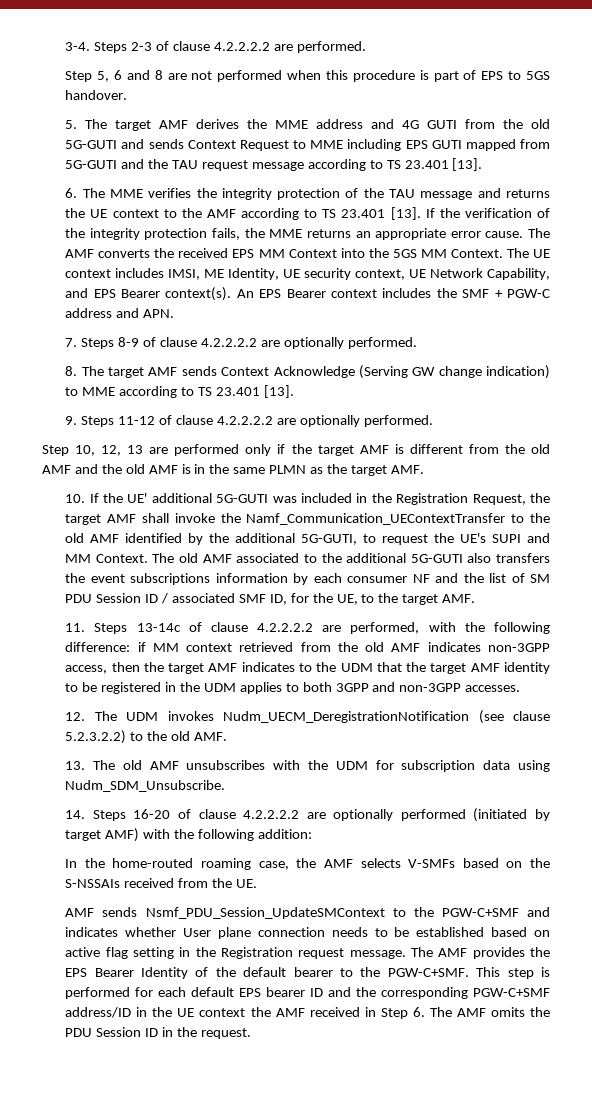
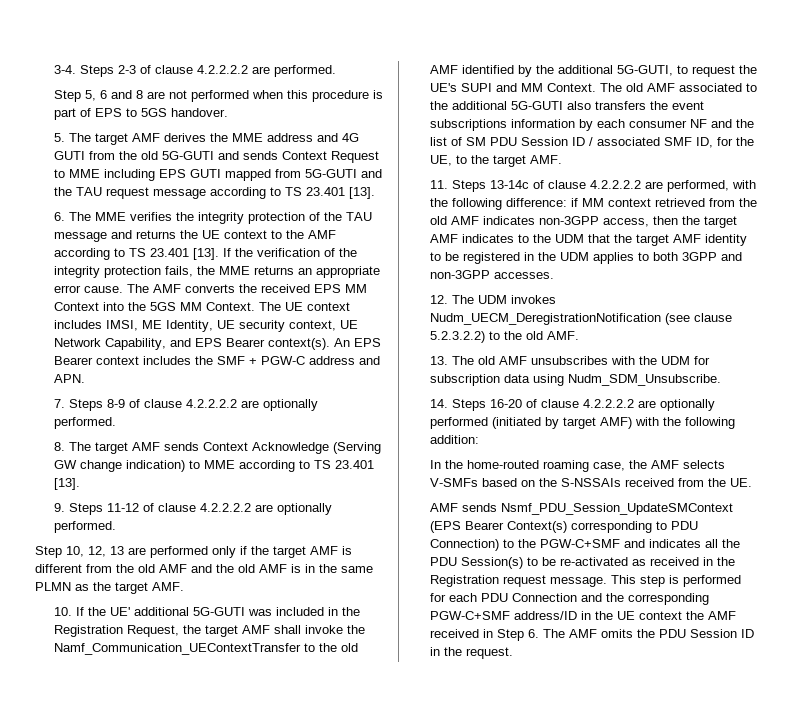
(385, 913) none -> [430,521,699,533] [430,539,500,551] (EPS Bearer Context(s) corresponding to PDU Connection)
[125,927,550,939] [65,947,174,959] whether User plane connection needs to be established based on active flag setting -> [705,539,741,548] [430,557,700,569] all the PDU Session(s) to be re-activated as received
[410,947,550,959] [65,967,469,979] The AMF provides the EPS Bearer Identity of the default bearer to the PGW-C+SMF. -> (608, 582) none
[191,987,324,997] default EPS bearer ID -> [481,593,578,602] PDU Connection

